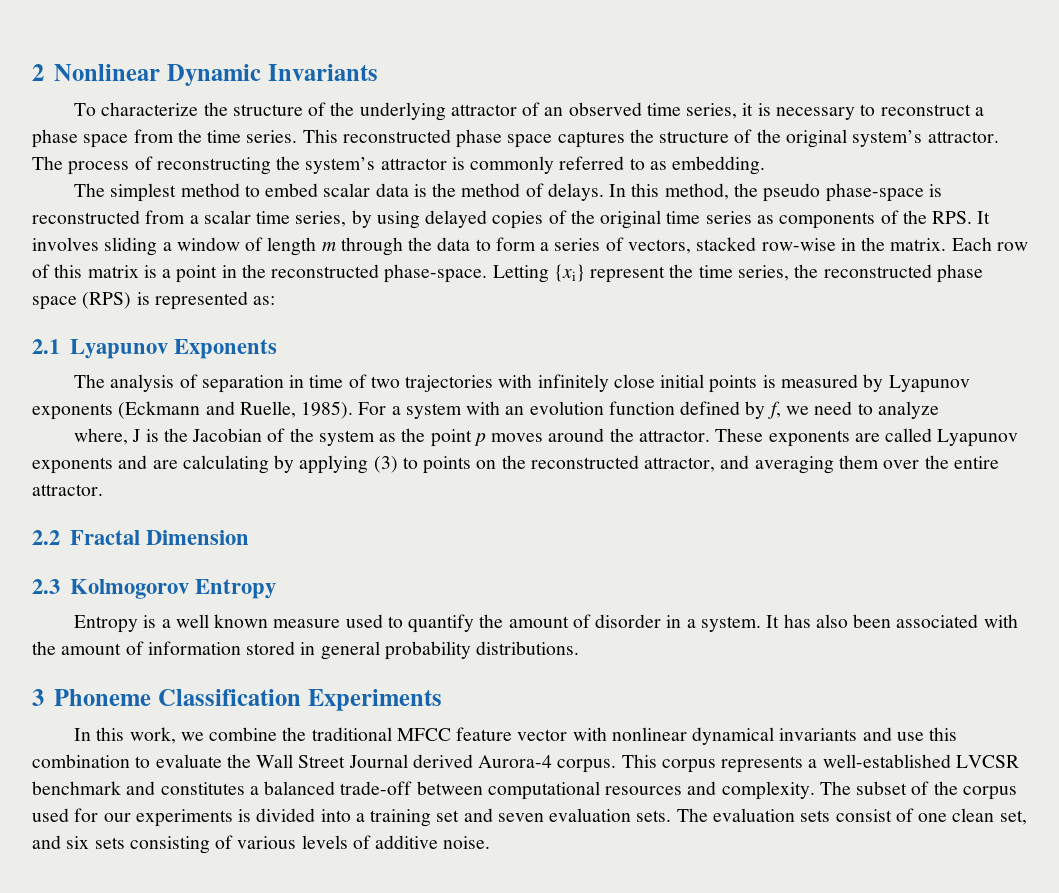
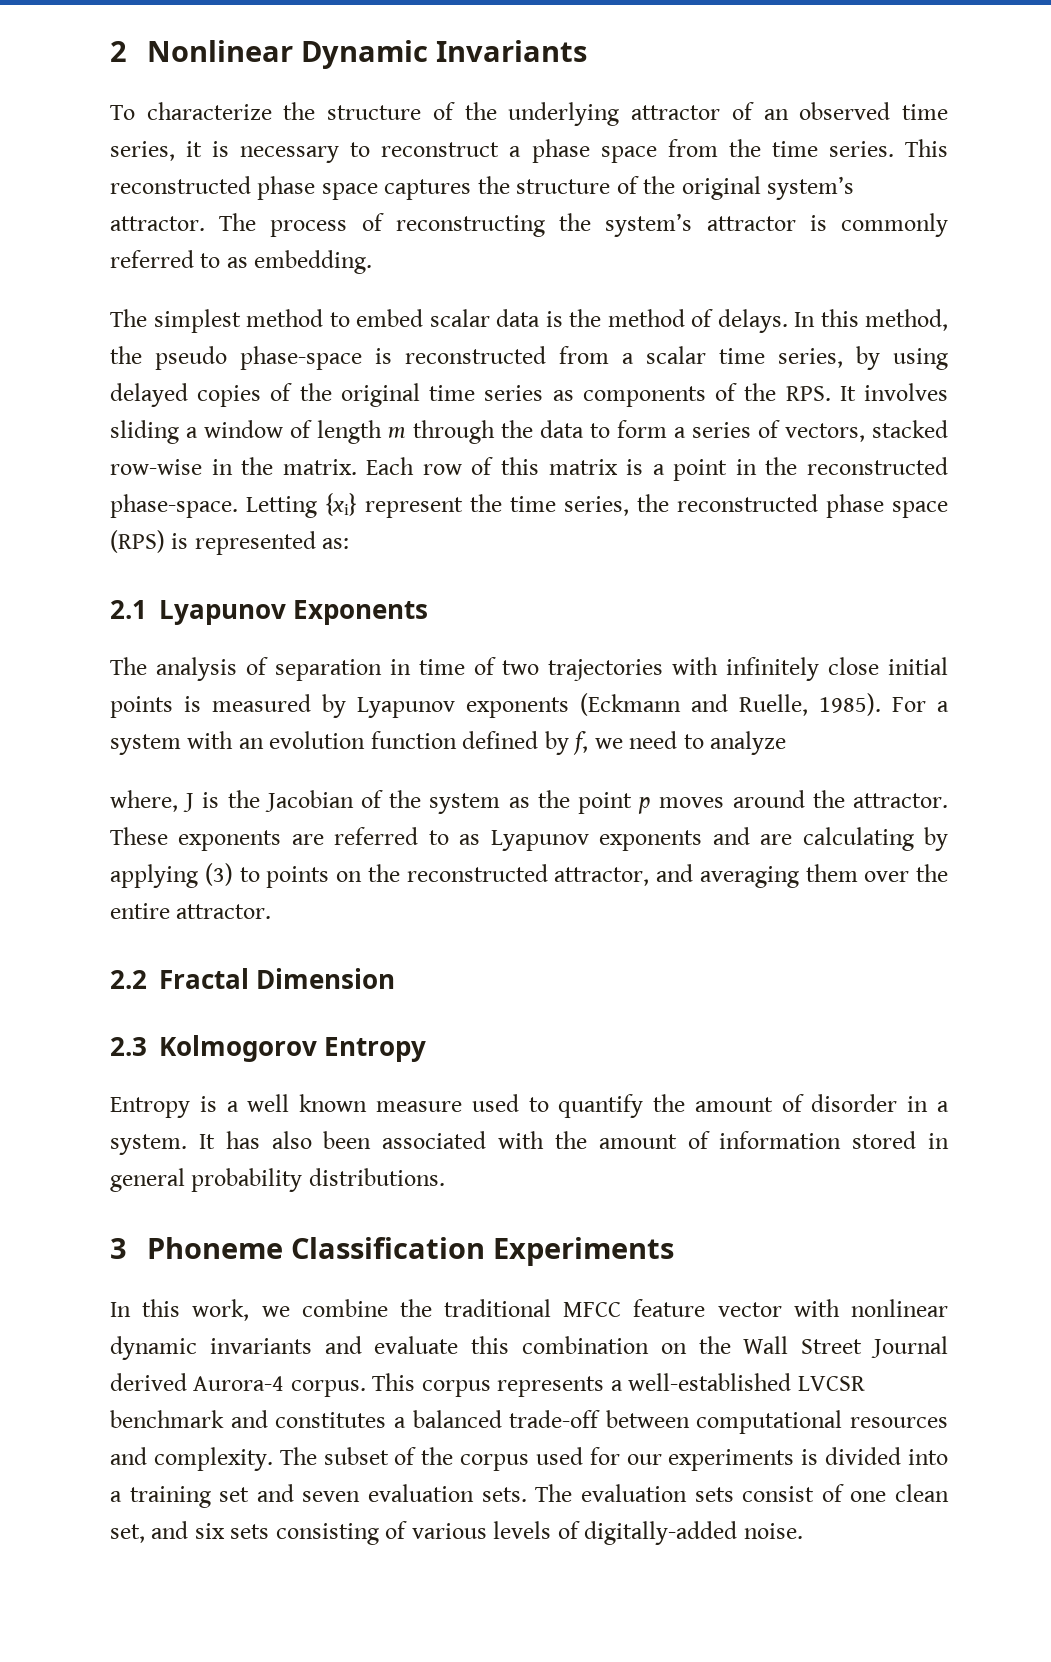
[885,428,933,442] called -> [334,827,481,845] referred to as
[692,727,775,745] dynamical -> [110,1336,197,1360] dynamic
[896,732,924,741] use -> [374,1336,459,1354] evaluate
[135,754,222,768] to evaluate -> [660,1343,687,1354] on
[375,835,439,849] additive -> [584,1521,738,1545] digitally-added

